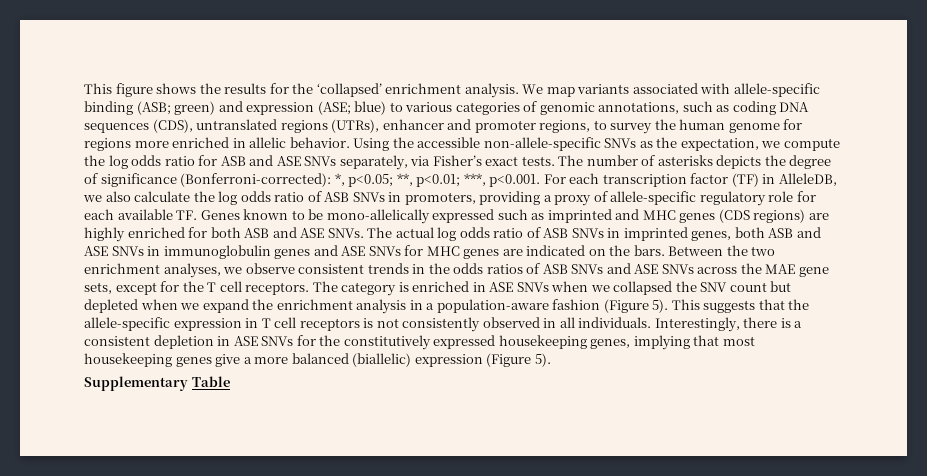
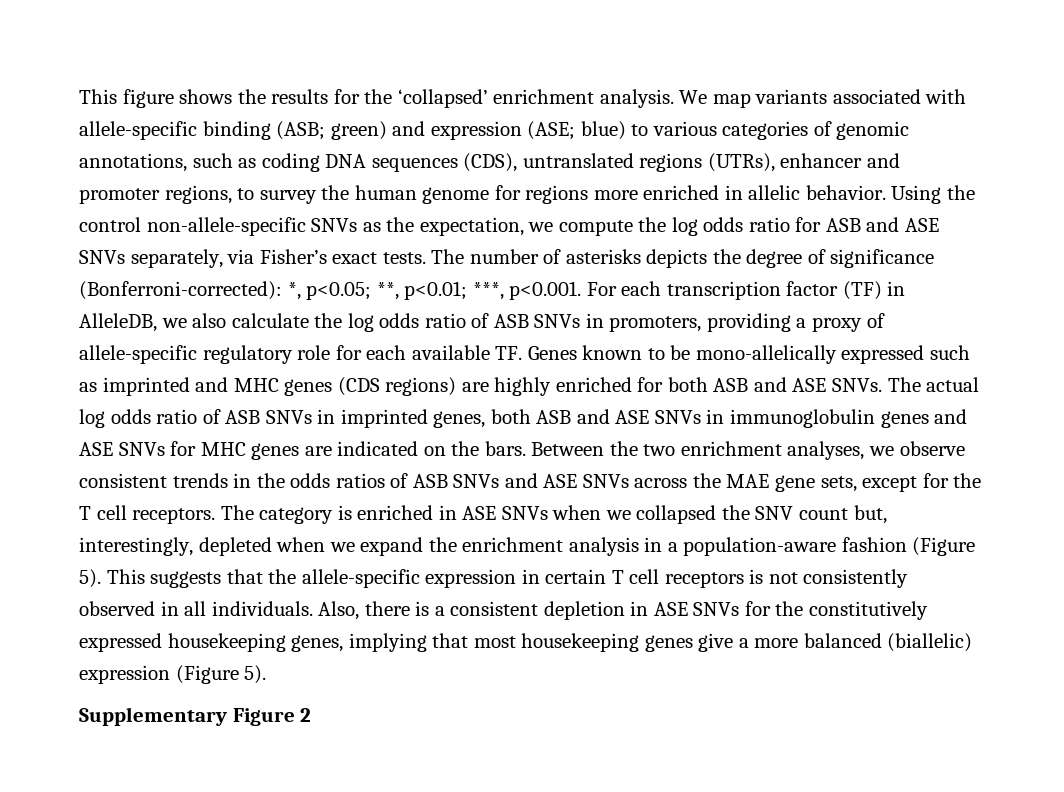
[417,137,481,148] accessible -> [79,217,141,232] control
[770,281,792,292] but -> [853,505,887,524] [79,537,193,556] but, interestingly,
(259, 323) none -> [545,569,607,584] certain
[654,317,740,332] Interestingly, -> [318,601,360,620] Also,
[191,376,230,387] Table -> [232,708,312,726] Figure 2

